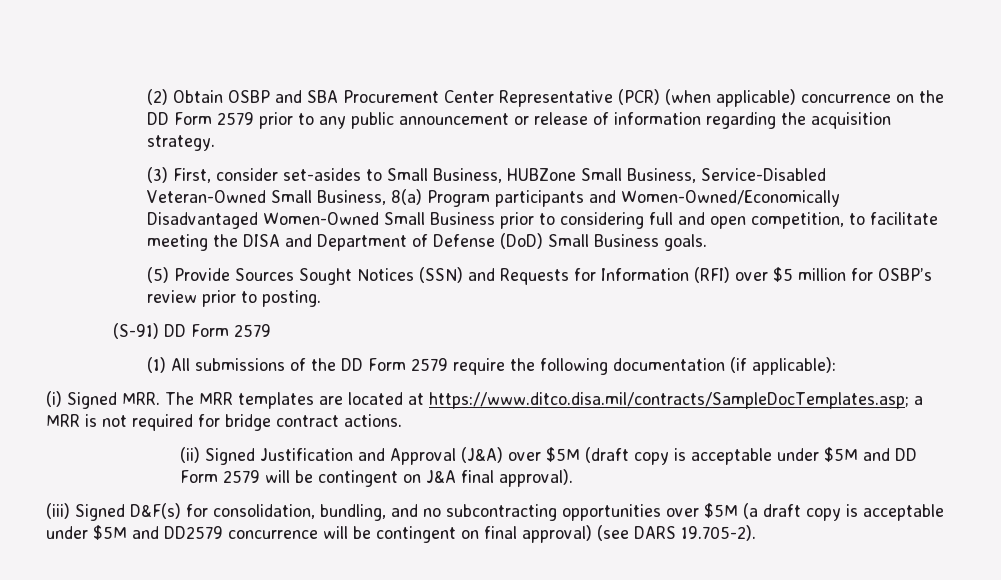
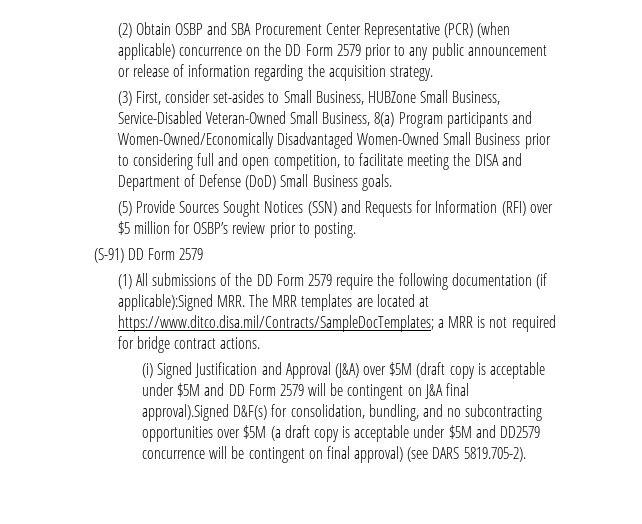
[751,357,836,375] [46,391,117,409] applicable): // (i) Signed -> [117,294,213,311] applicable):Signed
[429,392,909,409] https://www.ditco.disa.mil/contracts/SampleDocTemplates.asp; -> [117,315,434,332] https://www.ditco.disa.mil/Contracts/SampleDocTemplates;
[180,447,201,463] (ii) -> [141,363,153,378] (i)
[499,469,574,487] [46,503,125,521] approval). // (iii) Signed -> [141,404,229,421] approval).Signed
[681,525,756,541] 19.705-2). -> [463,447,526,462] 5819.705-2).

